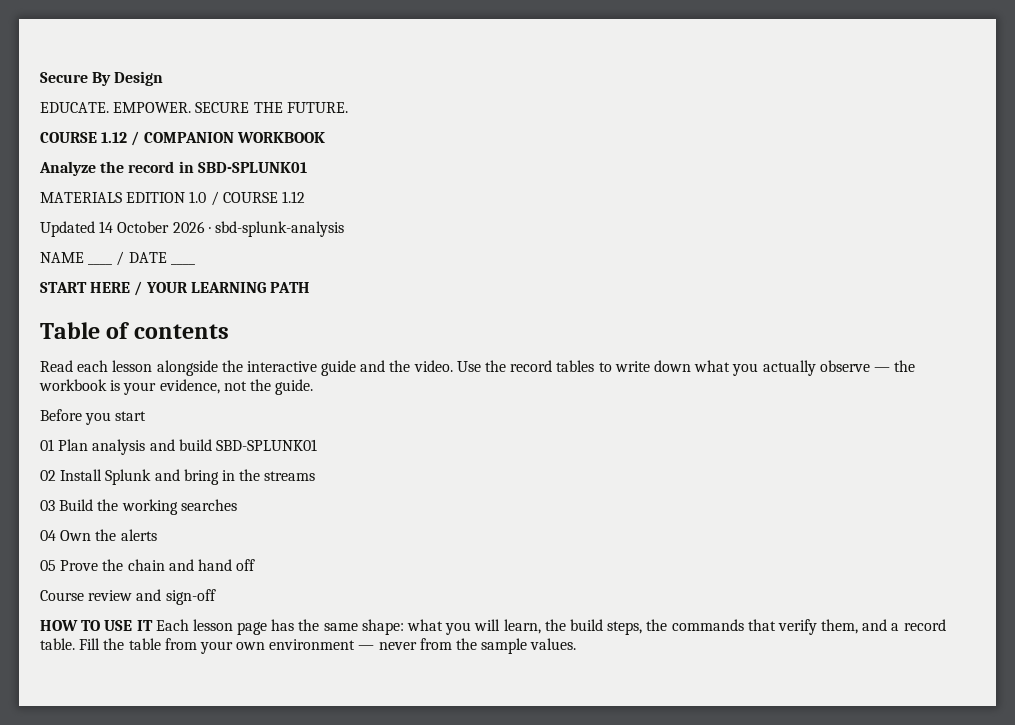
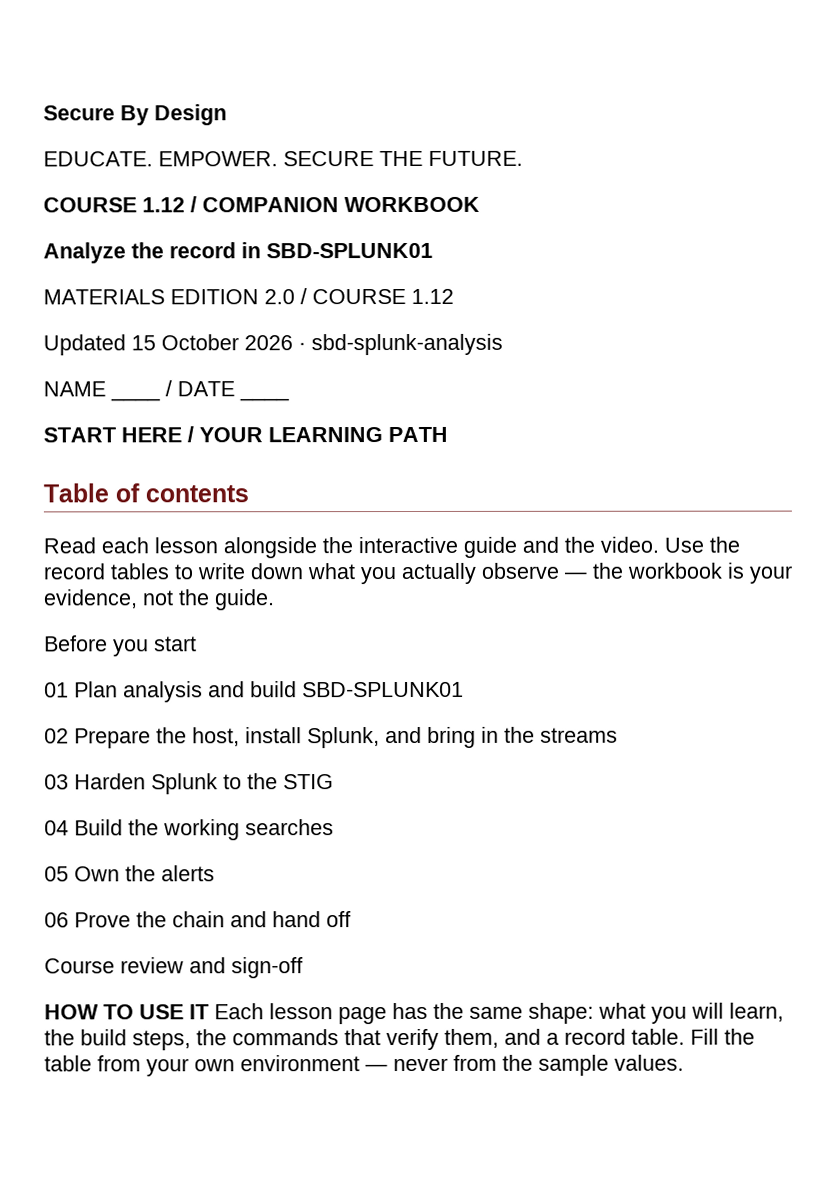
[189,191,207,203] 1.0 -> [264,289,295,305] 2.0
[99,221,114,233] 14 -> [131,335,156,351] 15
[60,469,152,485] Install Splunk -> [74,727,380,749] Prepare the host, install Splunk,
(55, 505) none -> [74,773,334,795] [44,820,69,836] Harden Splunk to the STIG // 04
[40,530,56,541] 04 -> [44,866,69,882] 05
[40,560,56,571] 05 -> [44,912,69,928] 06

